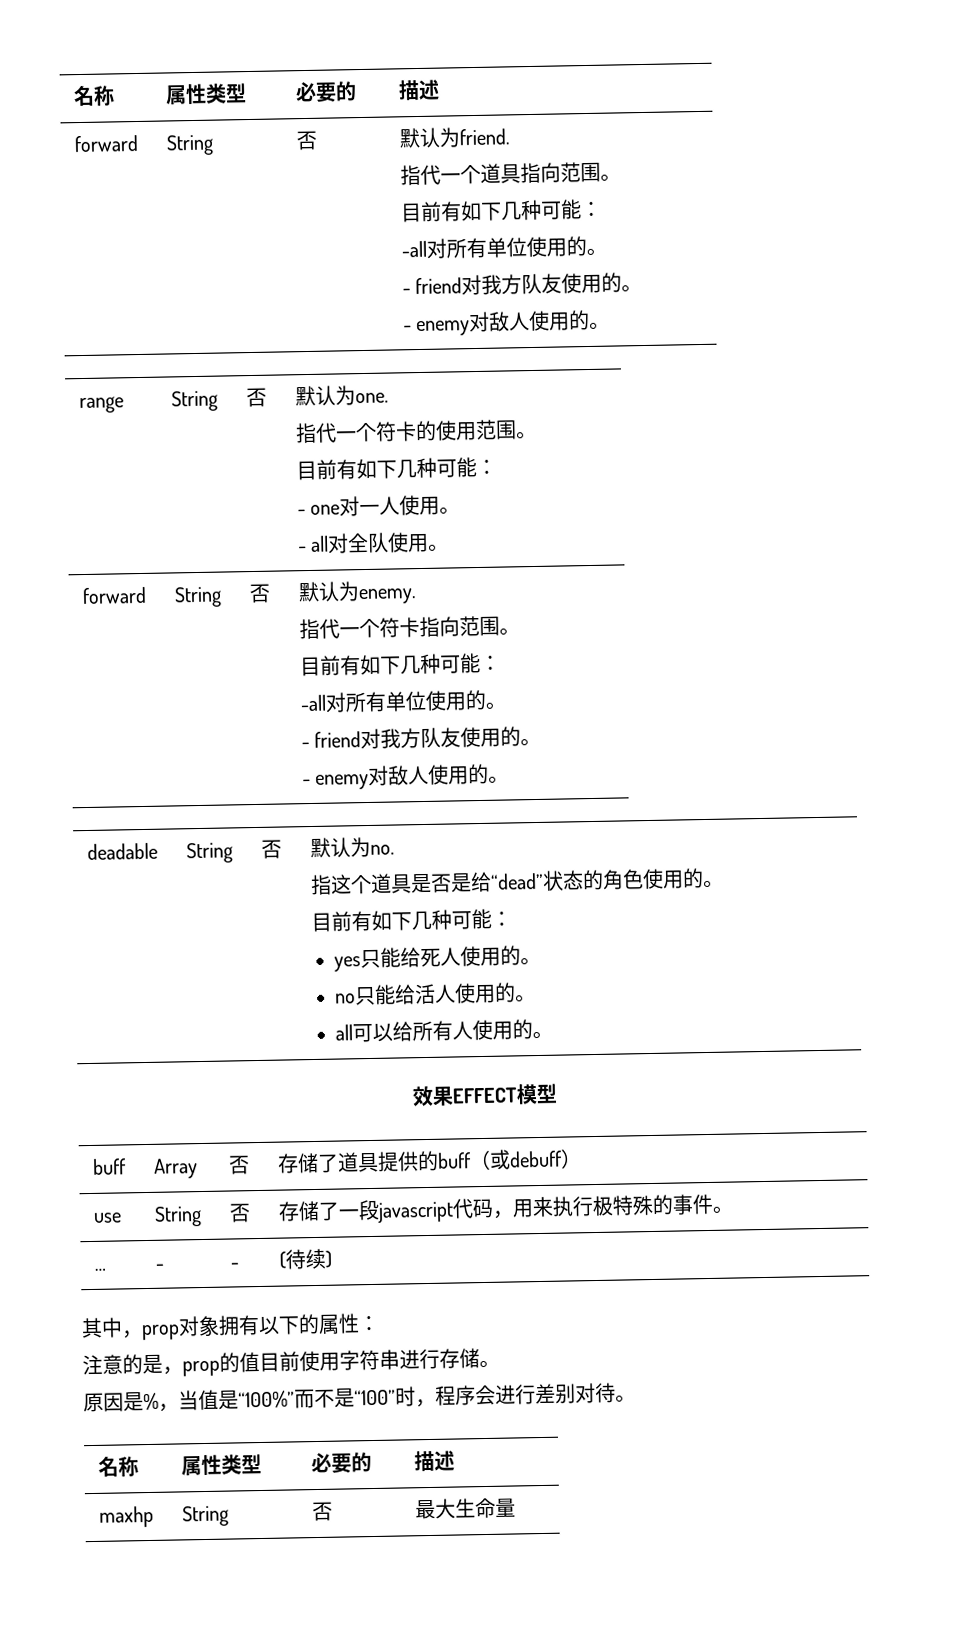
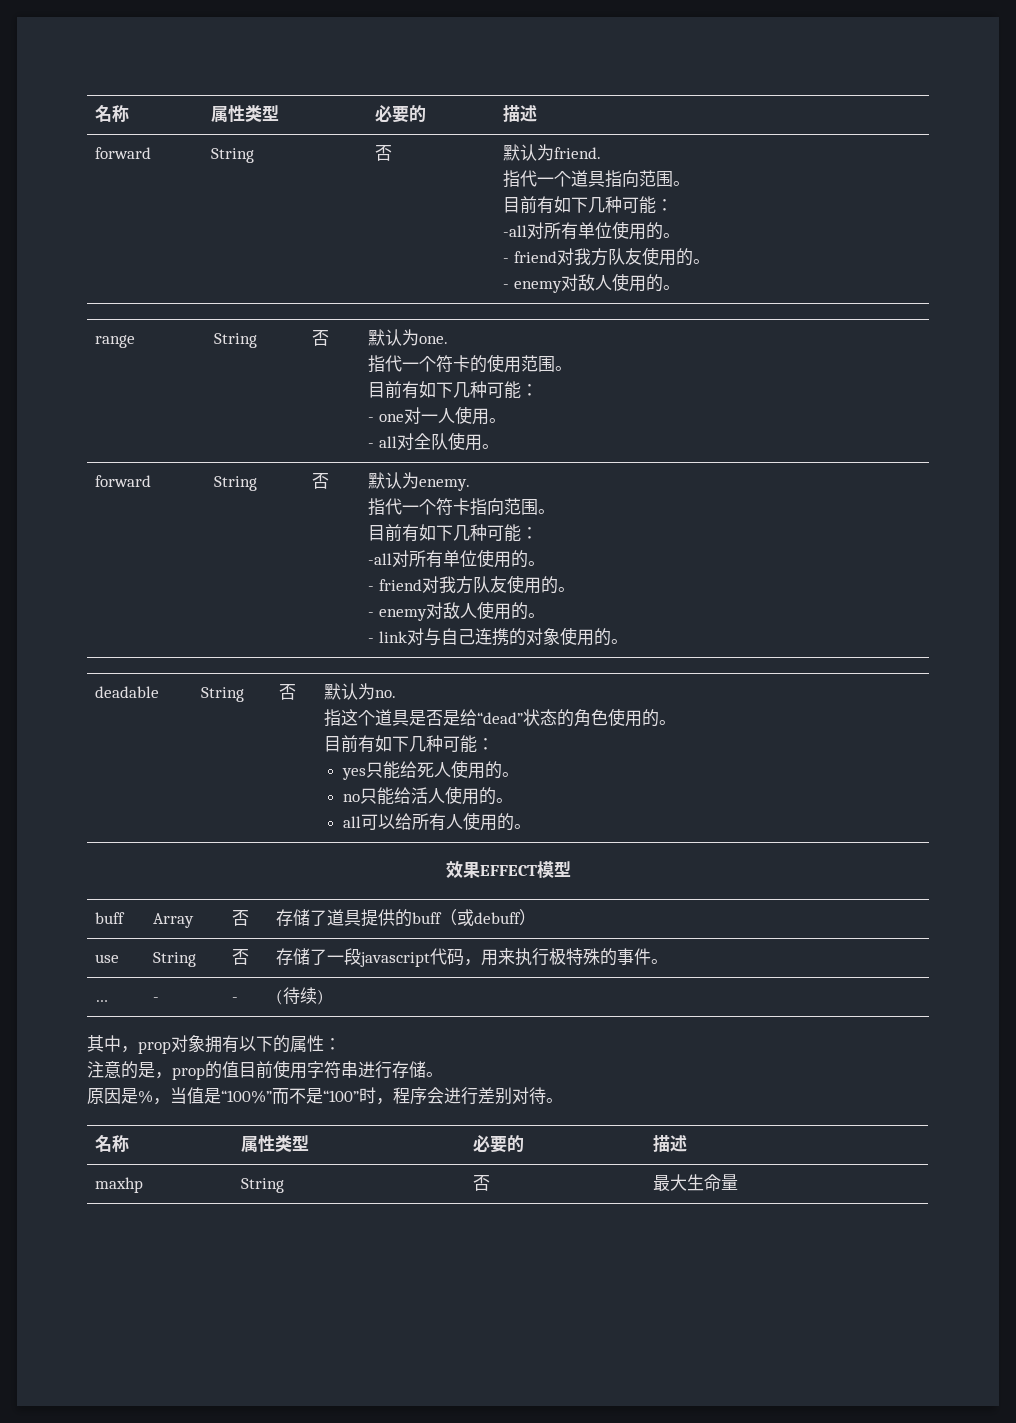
(510, 779) none -> [368,627,628,646] // - link对与自己连携的对象使用的。

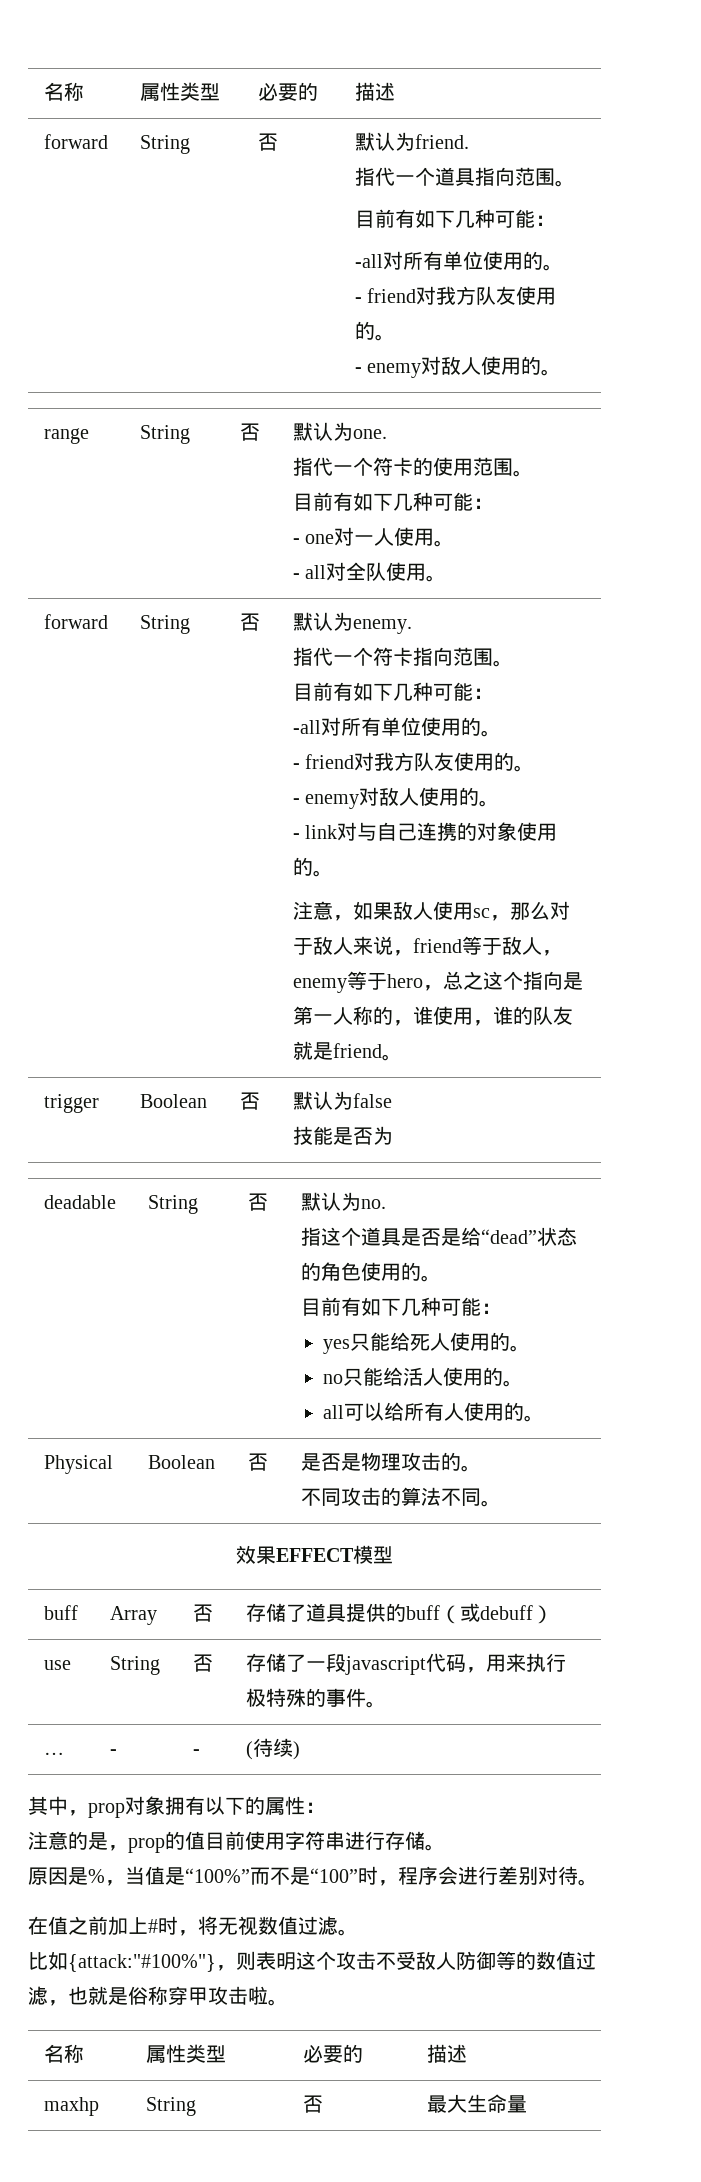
(628, 641) none -> [292,901,570,921] [292,936,562,956] [292,971,583,993] [292,1006,573,1026] [292,1041,402,1061] [43,1094,99,1113] [139,1094,207,1108] [239,1092,260,1110] [292,1091,392,1110] [292,1126,393,1145] // 注意，如果敌人使用sc，那么对于敌人来说，friend等于敌人，enemy等于hero，总之这个指向是第一人称的，谁使用，谁的队友就是friend。 // trigger | Boolean | 否 | 默认为false // 技能是否为
(532, 826) none -> [43,1455,113,1474] [147,1455,215,1469] [247,1453,268,1471] [300,1452,481,1472] [300,1487,501,1507] // Physical | Boolean | 否 | 是否是物理攻击的。 // 不同攻击的算法不同。
(563, 1100) none -> [28,1916,358,1936] [28,1951,596,1972] [28,1986,288,2006] // 在值之前加上#时，将无视数值过滤。 // 比如{attack:"#100%"}，则表明这个攻击不受敌人防御等的数值过滤，也就是俗称穿甲攻击啦。

